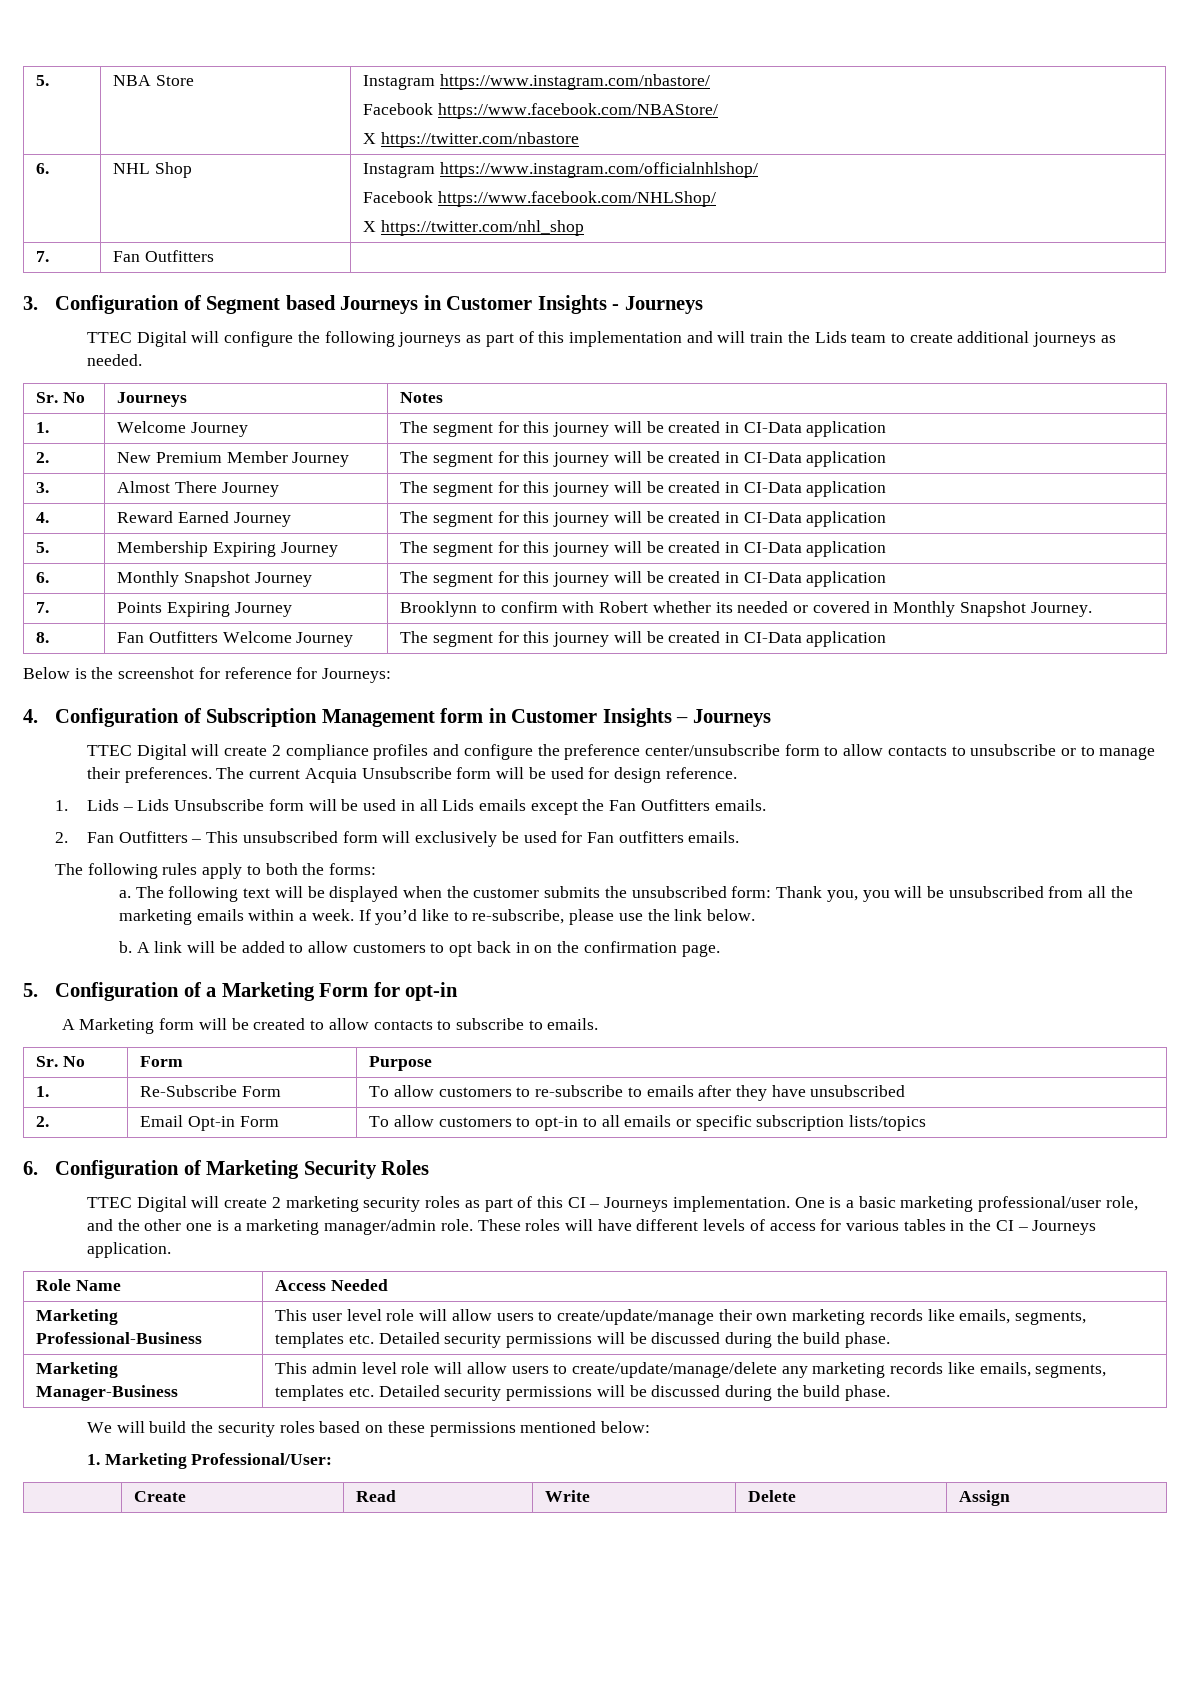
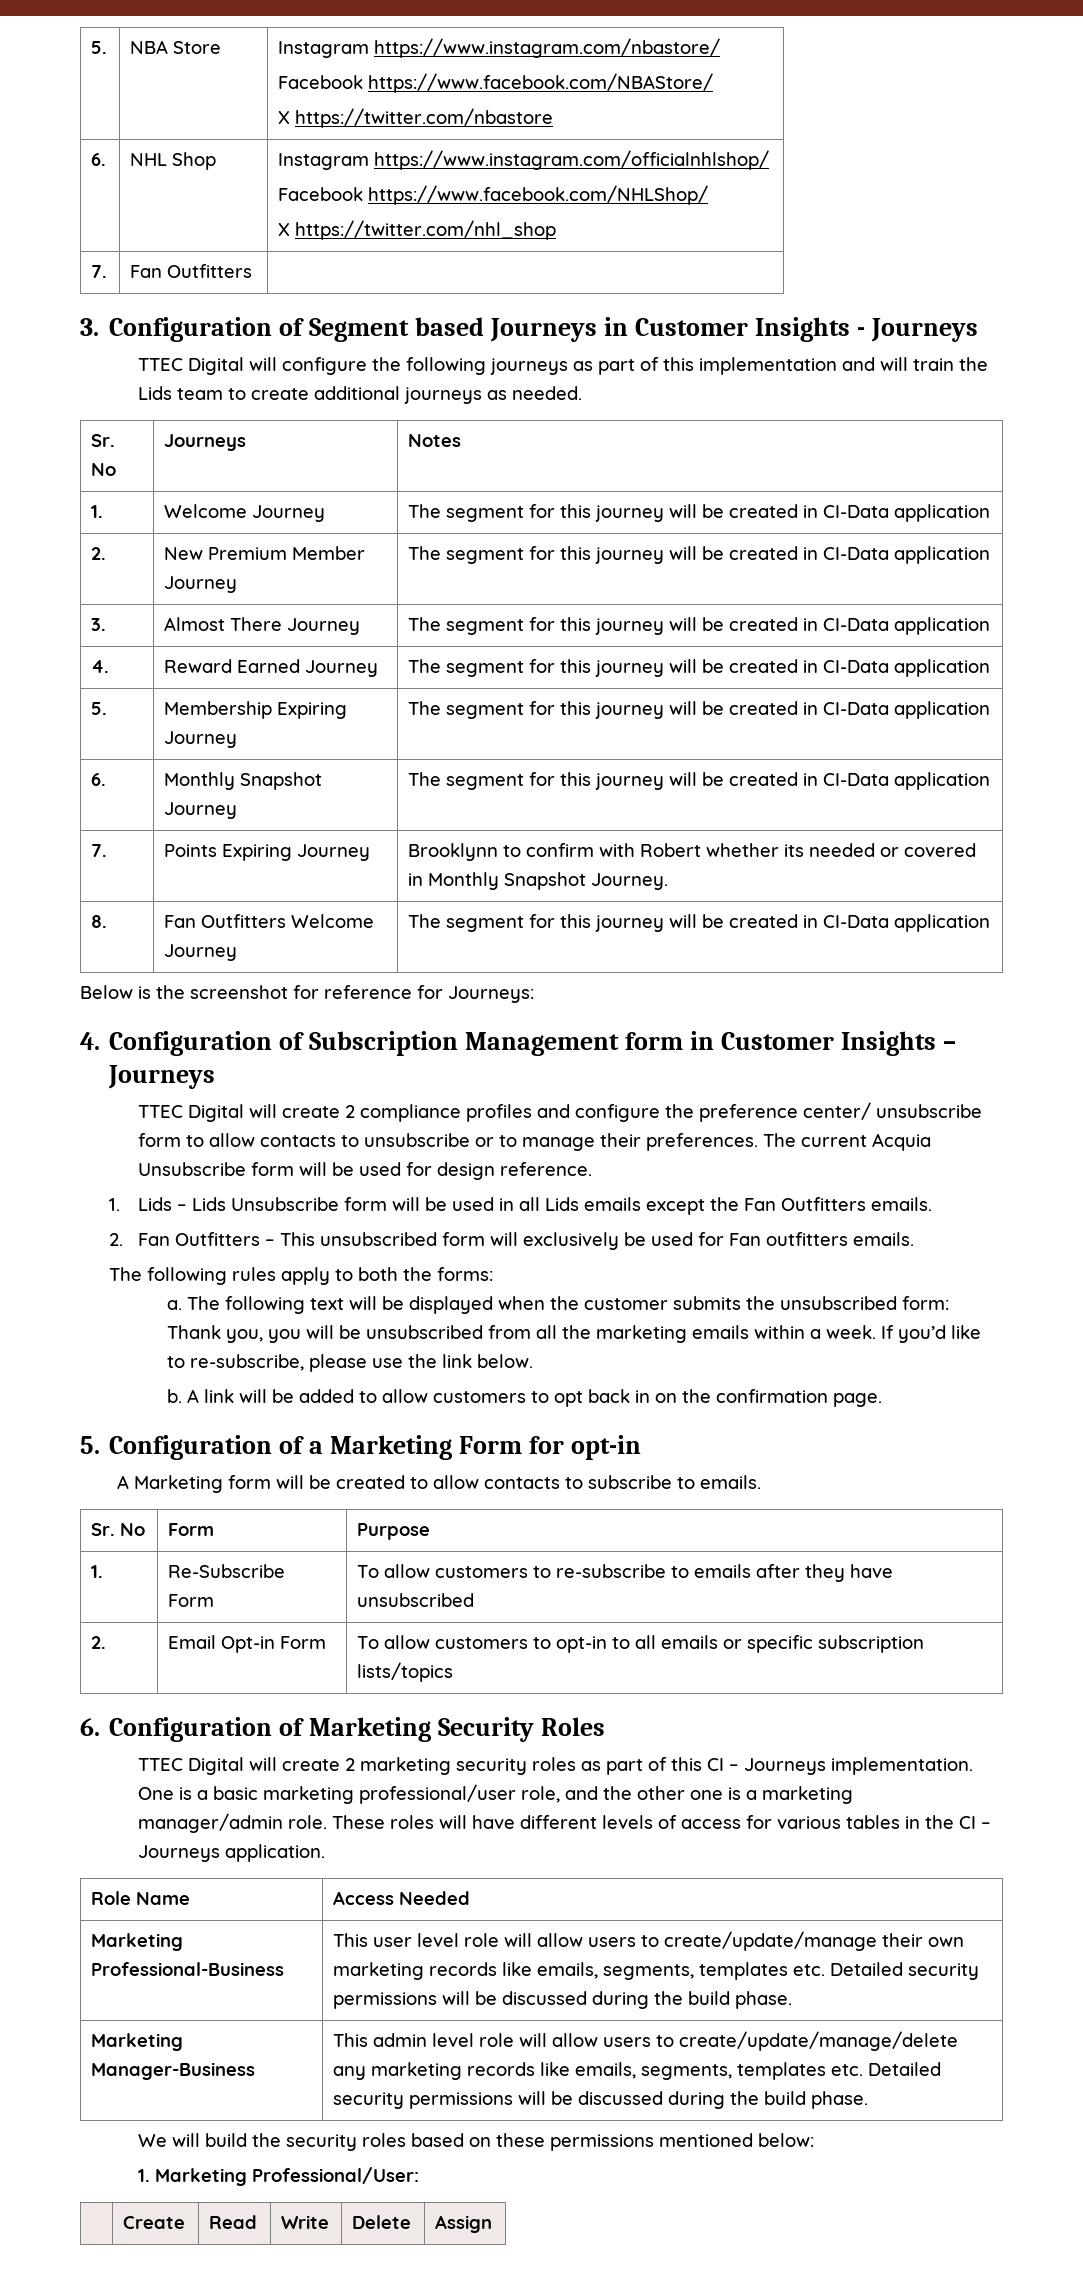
[644,744,780,756] center/unsubscribe -> [803,1102,983,1120] center/ unsubscribe

